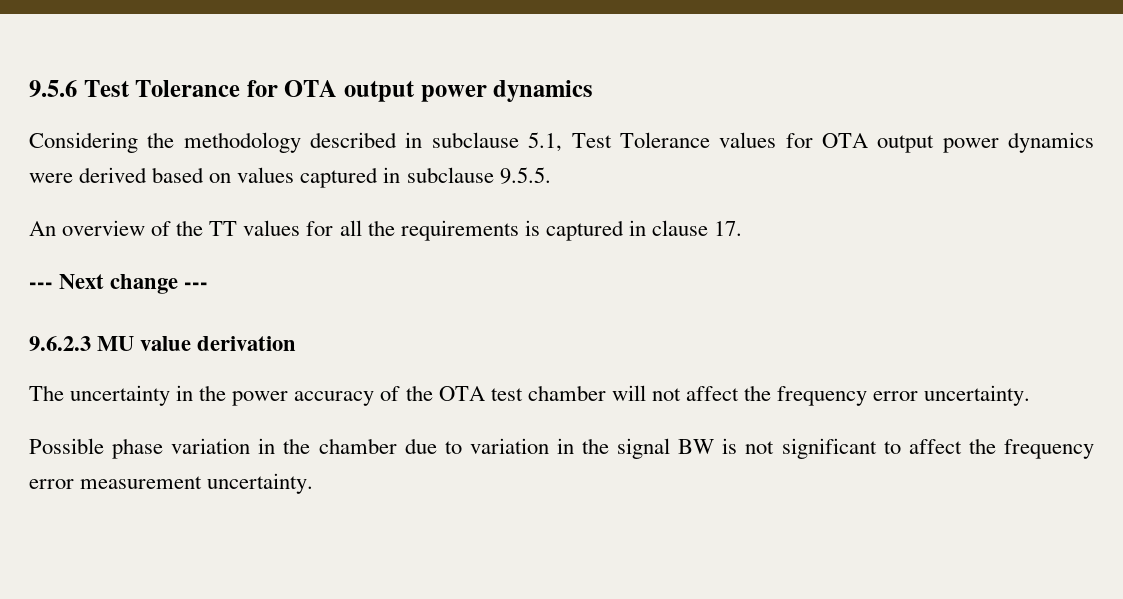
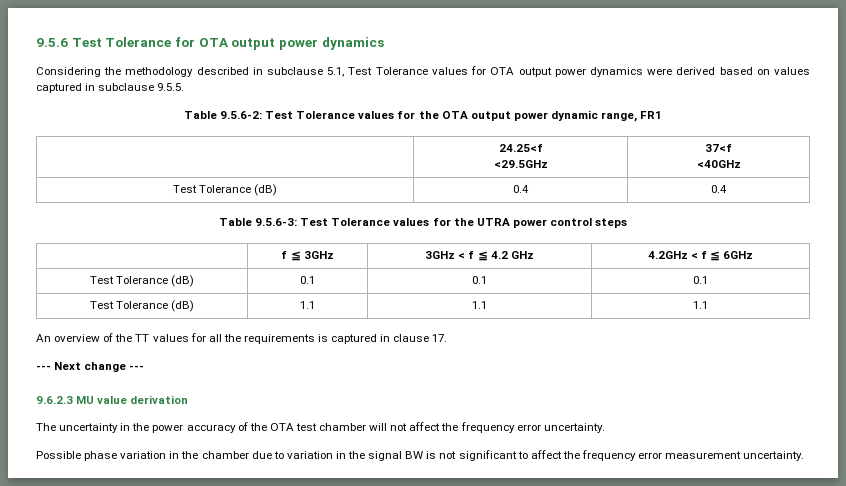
(551, 175) none -> [183,110,663,122] [498,144,543,152] [493,160,548,168] [705,144,732,152] [696,160,741,168] [172,184,278,196] [513,185,529,193] [711,185,727,193] [218,218,628,228] [281,251,334,261] [425,251,534,261] [647,251,754,261] [89,275,195,287] [300,276,315,284] [472,276,487,284] [693,276,708,284] [89,300,195,312] [300,301,315,309] [472,301,487,309] [693,301,708,309] // Table 9.5.6-2: Test Tolerance values for the OTA output power dynamic range, FR1 // | 24.25<f // <29.5GHz | 37<f // <40GHz // Test Tolerance (dB) | 0.4 | 0.4 // Table 9.5.6-3: Test Tolerance values for the UTRA power control steps // | f ≦ 3GHz | 3GHz < f ≦ 4.2 GHz | 4.2GHz < f ≦ 6GHz // Test Tolerance (dB) | 0.1 | 0.1 | 0.1 // Test Tolerance (dB) | 1.1 | 1.1 | 1.1

